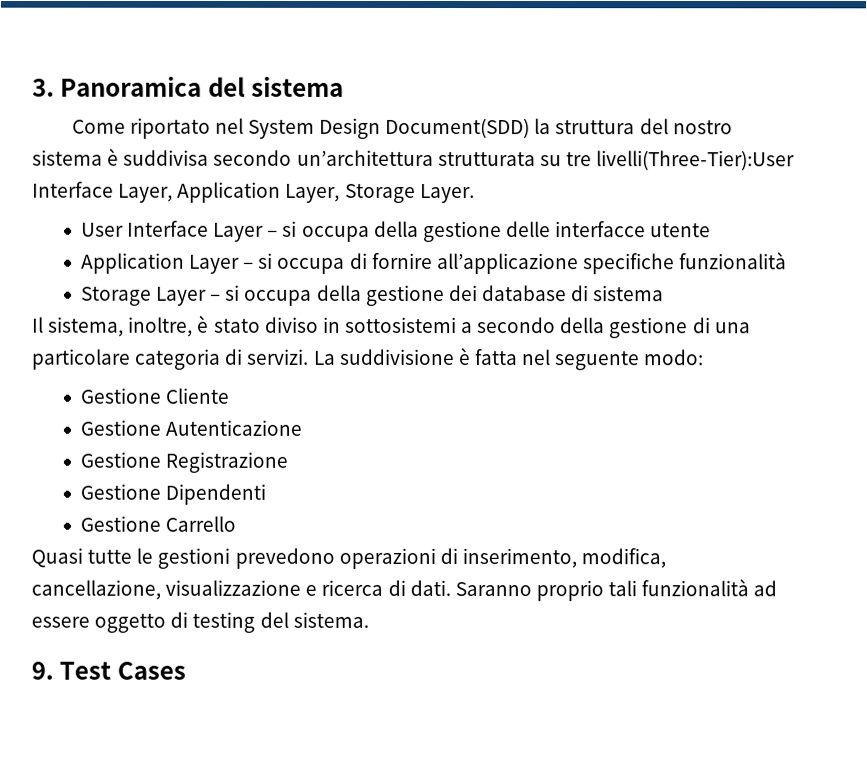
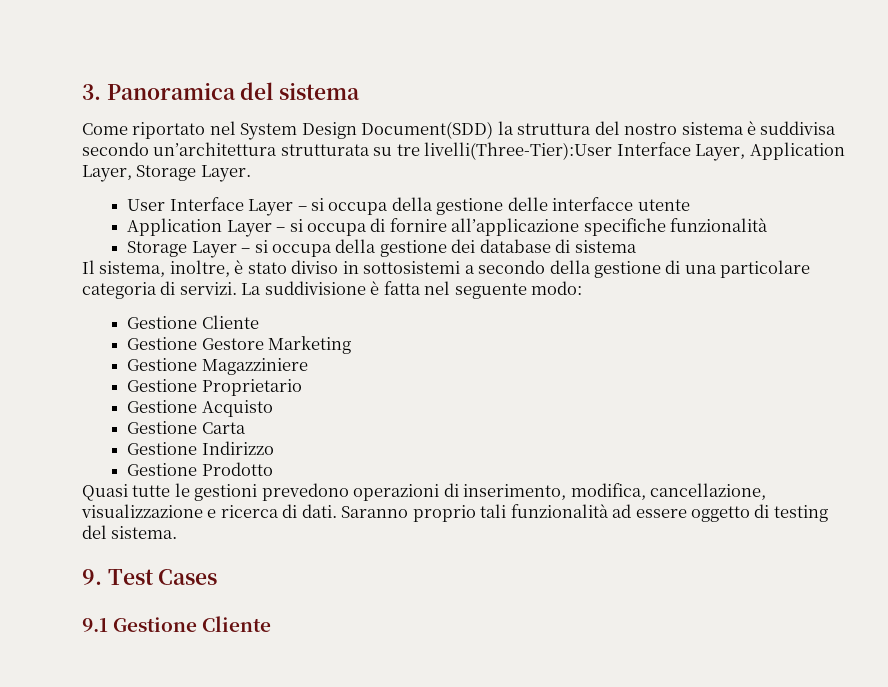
[164,419,302,436] [79,451,288,473] [79,483,266,505] [79,515,236,532] Autenticazione // Gestione Registrazione // Gestione Dipendenti // Gestione Carrello -> [201,336,352,354] [127,358,308,375] [127,379,302,396] [127,400,273,417] [127,421,246,434] [127,441,274,455] [127,462,273,476] Gestore Marketing // Gestione Magazziniere // Gestione Proprietario // Gestione Acquisto // Gestione Carta // Gestione Indirizzo // Gestione Prodotto
(186, 670) none -> [82,616,272,632] // 9.1 Gestione Cliente

